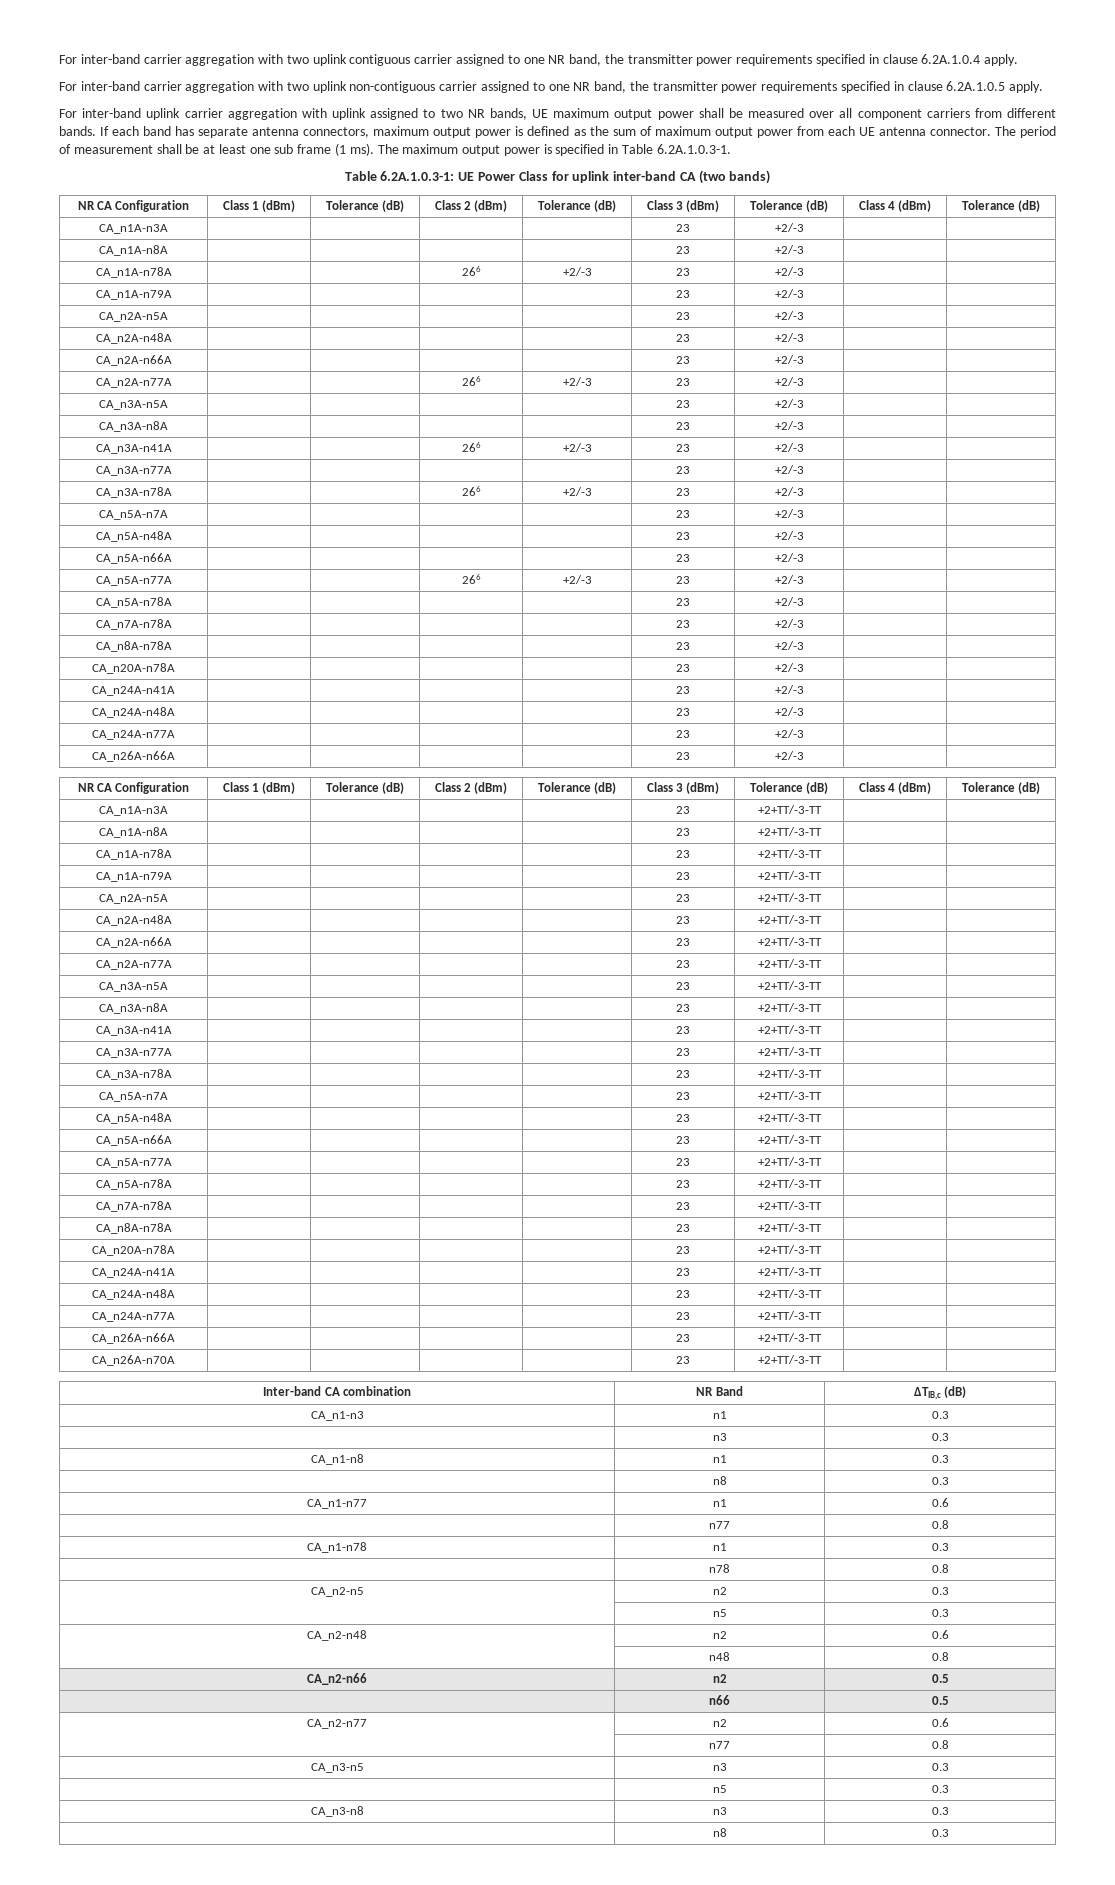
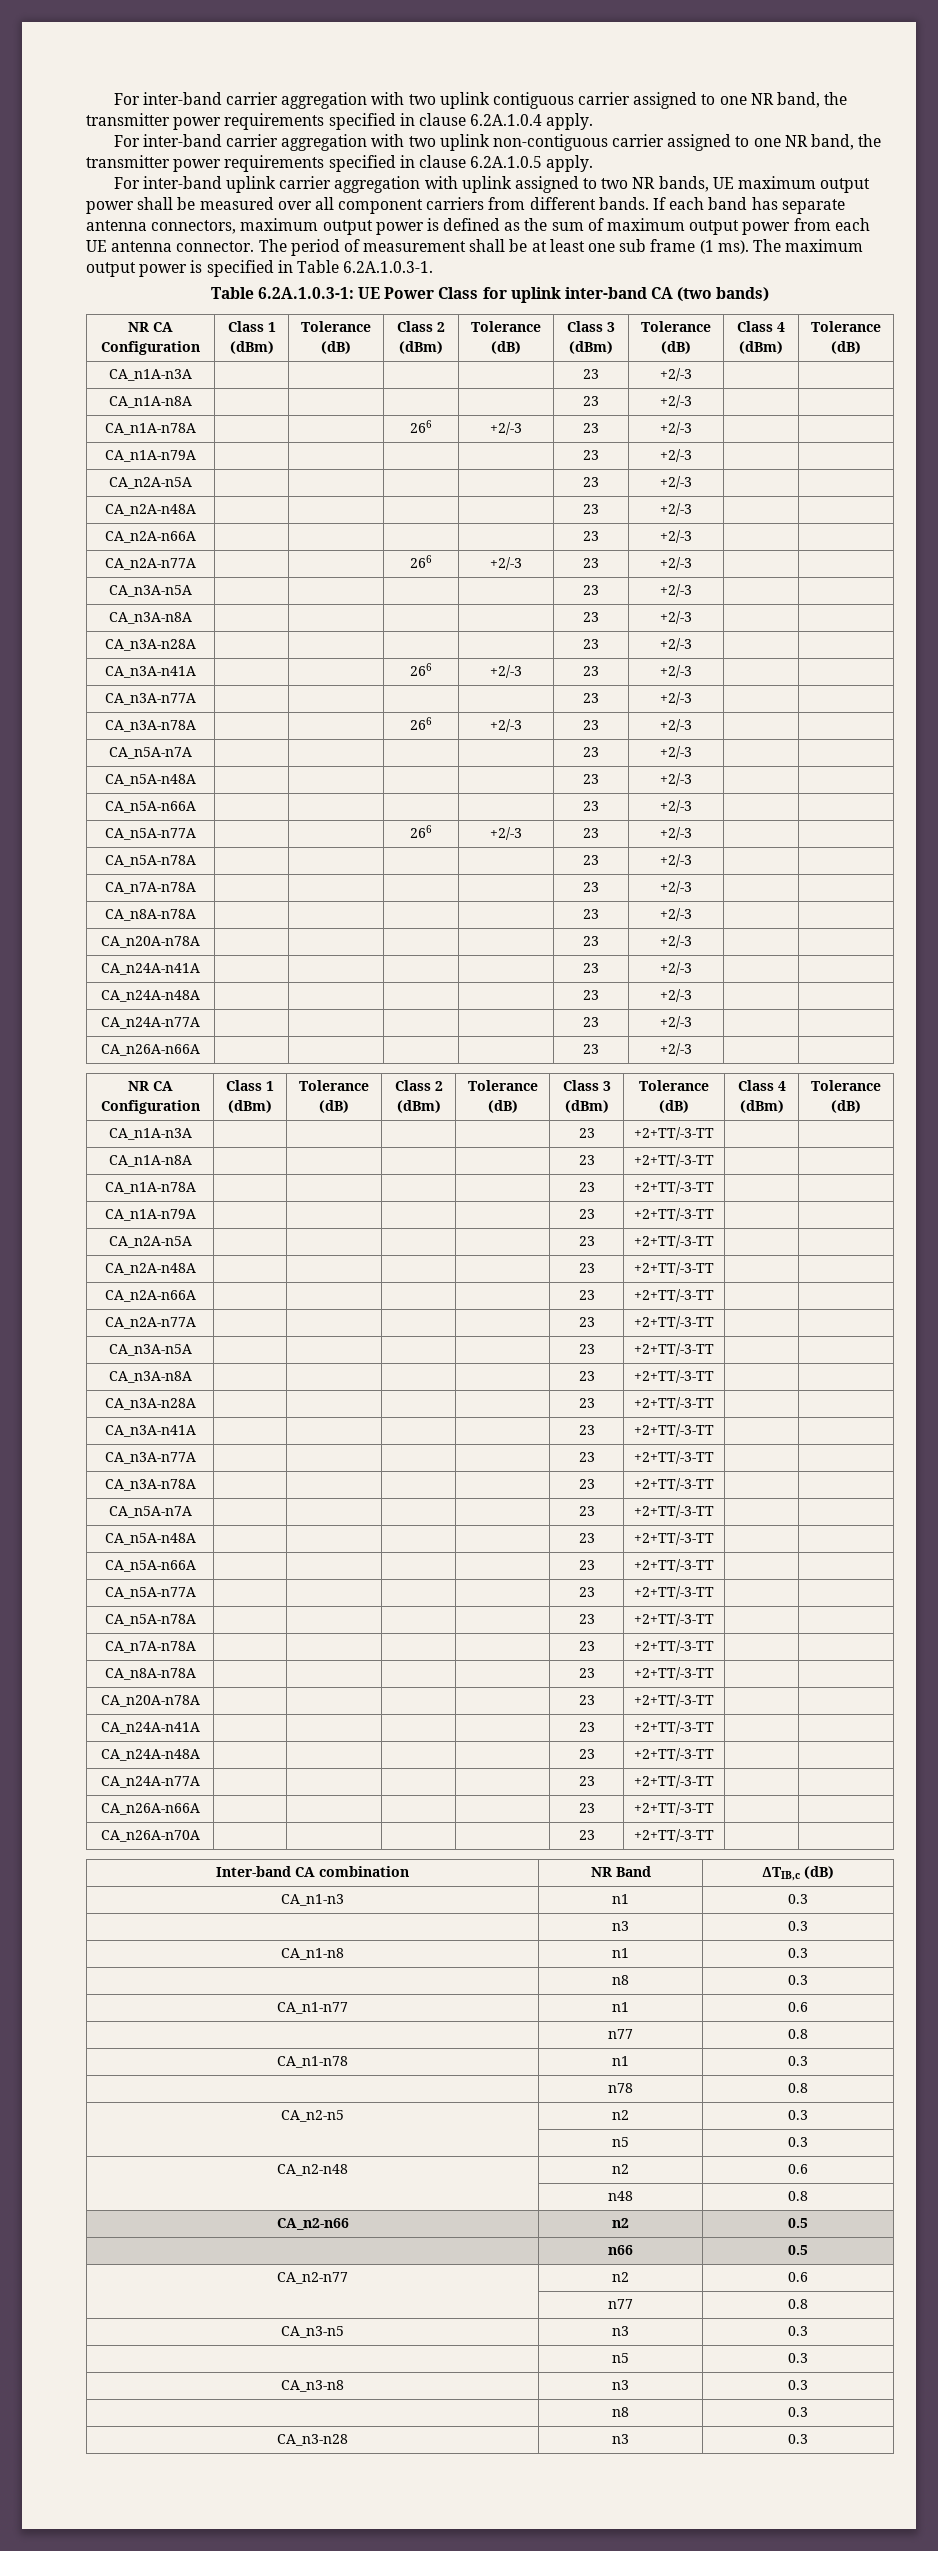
(804, 425) none -> [105,639,196,651] [583,639,599,649] [660,638,692,651] // CA_n3A-n28A | | | | | 23 | +2/-3 | |
(822, 1007) none -> [104,1398,196,1410] [578,1398,595,1408] [634,1397,714,1410] // CA_n3A-n28A | | | | | 23 | +2+TT/-3-TT | |
(949, 1833) none -> [277,2434,348,2446] [612,2434,629,2444] [788,2434,808,2444] // CA_n3-n28 | n3 | 0.3

